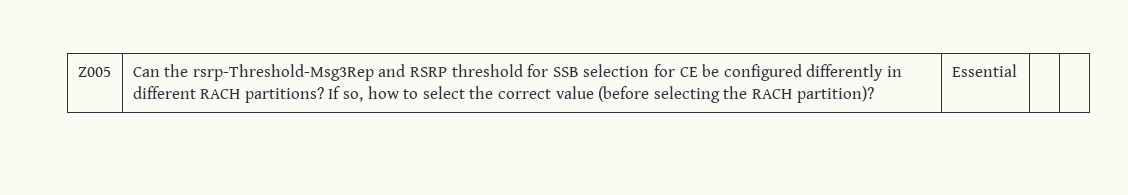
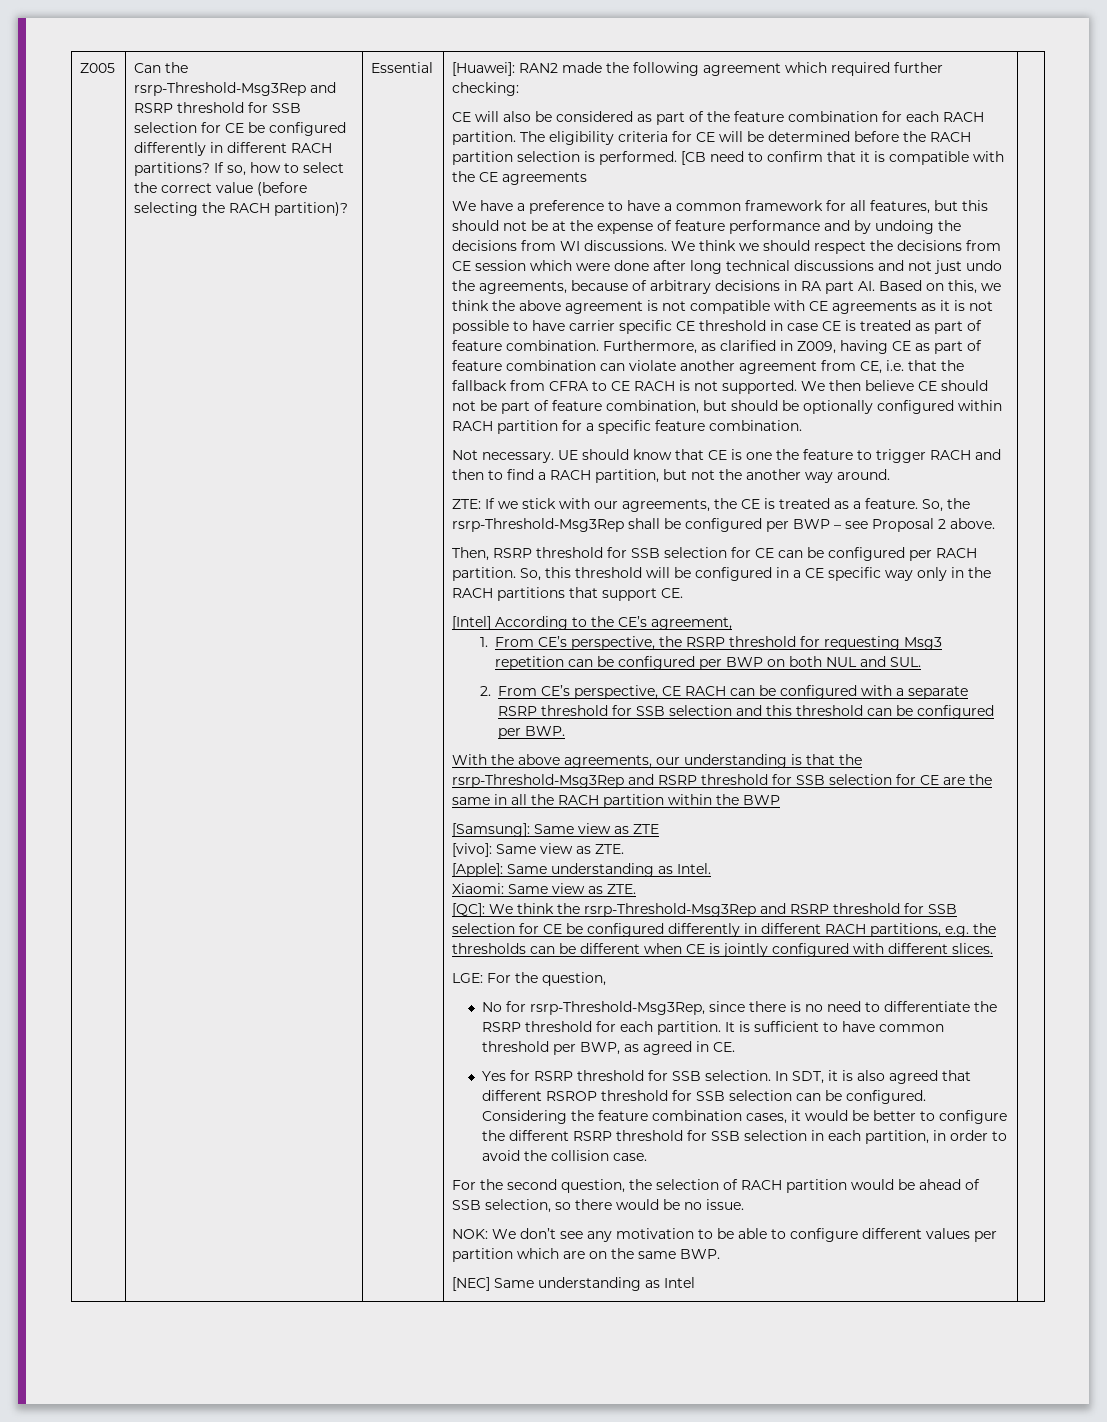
(1017, 70) none -> [452,62,944,76] [452,82,520,96] [452,111,985,125] [452,131,972,145] [452,151,1005,165] [452,171,588,185] [452,200,989,214] [452,220,962,234] [452,240,1002,254] [452,260,1003,274] [452,280,1002,294] [452,300,994,314] [452,320,983,334] [452,340,983,354] [452,360,965,374] [452,380,989,394] [452,400,1003,414] [452,420,803,434] [452,449,1002,463] [452,469,891,483] [452,498,971,512] [452,518,996,532] [452,547,978,561] [452,567,992,581] [452,587,684,601] [452,616,733,630] [480,636,943,650] [495,656,922,670] [480,685,969,699] [498,705,995,719] [498,726,566,739] [452,754,863,768] [452,774,993,788] [452,794,781,808] [452,823,660,837] [452,843,625,857] [452,863,712,877] [452,883,637,894] [452,903,958,917] [452,923,997,937] [452,943,994,957] [452,972,607,986] [481,1001,997,1015] [481,1021,944,1035] [481,1041,735,1055] [481,1070,971,1084] [481,1090,926,1104] [481,1110,1007,1124] [481,1130,1007,1144] [481,1150,647,1161] [452,1179,981,1193] [452,1199,745,1213] [452,1228,998,1242] [452,1248,721,1262] [452,1277,696,1291] [Huawei]: RAN2 made the following agreement which required further checking: // CE will also be considered as part of the feature combination for each RACH partition. The eligibility criteria for CE will be determined before the RACH partition selection is performed. [CB need to confirm that it is compatible with the CE agreements // We have a preference to have a common framework for all features, but this should not be at the expense of feature performance and by undoing the decisions from WI discussions. We think we should respect the decisions from CE session which were done after long technical discussions and not just undo the agreements, because of arbitrary decisions in RA part AI. Based on this, we think the above agreement is not compatible with CE agreements as it is not possible to have carrier specific CE threshold in case CE is treated as part of feature combination. Furthermore, as clarified in Z009, having CE as part of feature combination can violate another agreement from CE, i.e. that the fallback from CFRA to CE RACH is not supported. We then believe CE should not be part of feature combination, but should be optionally configured within RACH partition for a specific feature combination. // Not necessary. UE should know that CE is one the feature to trigger RACH and then to find a RACH partition, but not the another way around. // ZTE: If we stick with our agreements, the CE is treated as a feature. So, the rsrp-Threshold-Msg3Rep shall be configured per BWP – see Proposal 2 above. // Then, RSRP threshold for SSB selection for CE can be configured per RACH partition. So, this threshold will be configured in a CE specific way only in the RACH partitions that support CE. // [Intel] According to the CE’s agreement, // 1. From CE’s perspective, the RSRP threshold for requesting Msg3 repetition can be configured per BWP on both NUL and SUL. // 2. From CE’s perspective, CE RACH can be configured with a separate RSRP threshold for SSB selection and this threshold can be configured per BWP. // With the above agreements, our understanding is that the rsrp-Threshold-Msg3Rep and RSRP threshold for SSB selection for CE are the same in all the RACH partition within the BWP // [Samsung]: Same view as ZTE // [vivo]: Same view as ZTE. // [Apple]: Same understanding as Intel. // Xiaomi: Same view as ZTE. // [QC]: We think the rsrp-Threshold-Msg3Rep and RSRP threshold for SSB selection for CE be configured differently in different RACH partitions, e.g. the thresholds can be different when CE is jointly configured with different slices. // LGE: For the question, // No for rsrp-Threshold-Msg3Rep, since there is no need to differentiate the RSRP threshold for each partition. It is sufficient to have common threshold per BWP, as agreed in CE. // Yes for RSRP threshold for SSB selection. In SDT, it is also agreed that different RSROP threshold for SSB selection can be configured. Considering the feature combination cases, it would be better to configure the different RSRP threshold for SSB selection in each partition, in order to avoid the collision case. // For the second question, the selection of RACH partition would be ahead of SSB selection, so there would be no issue. // NOK: We don’t see any motivation to be able to configure different values per partition which are on the same BWP. // [NEC] Same understanding as Intel

